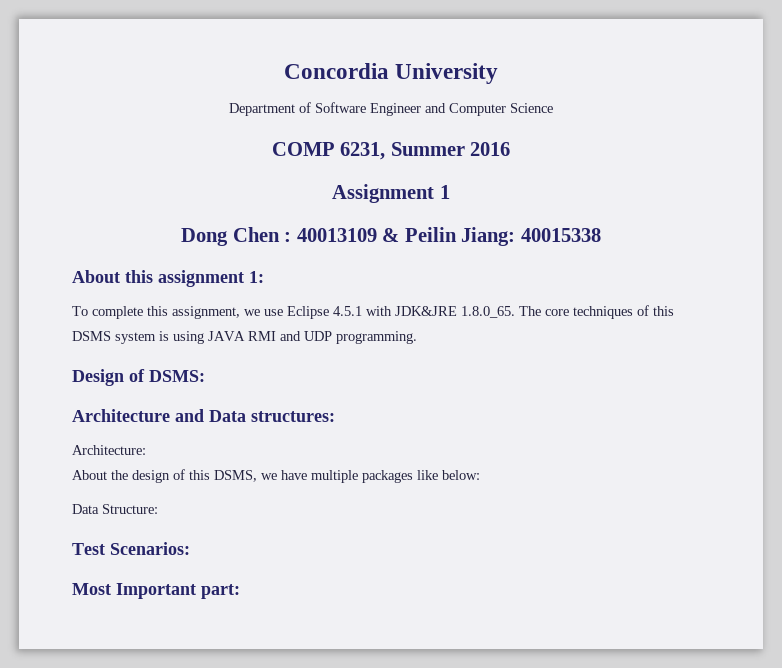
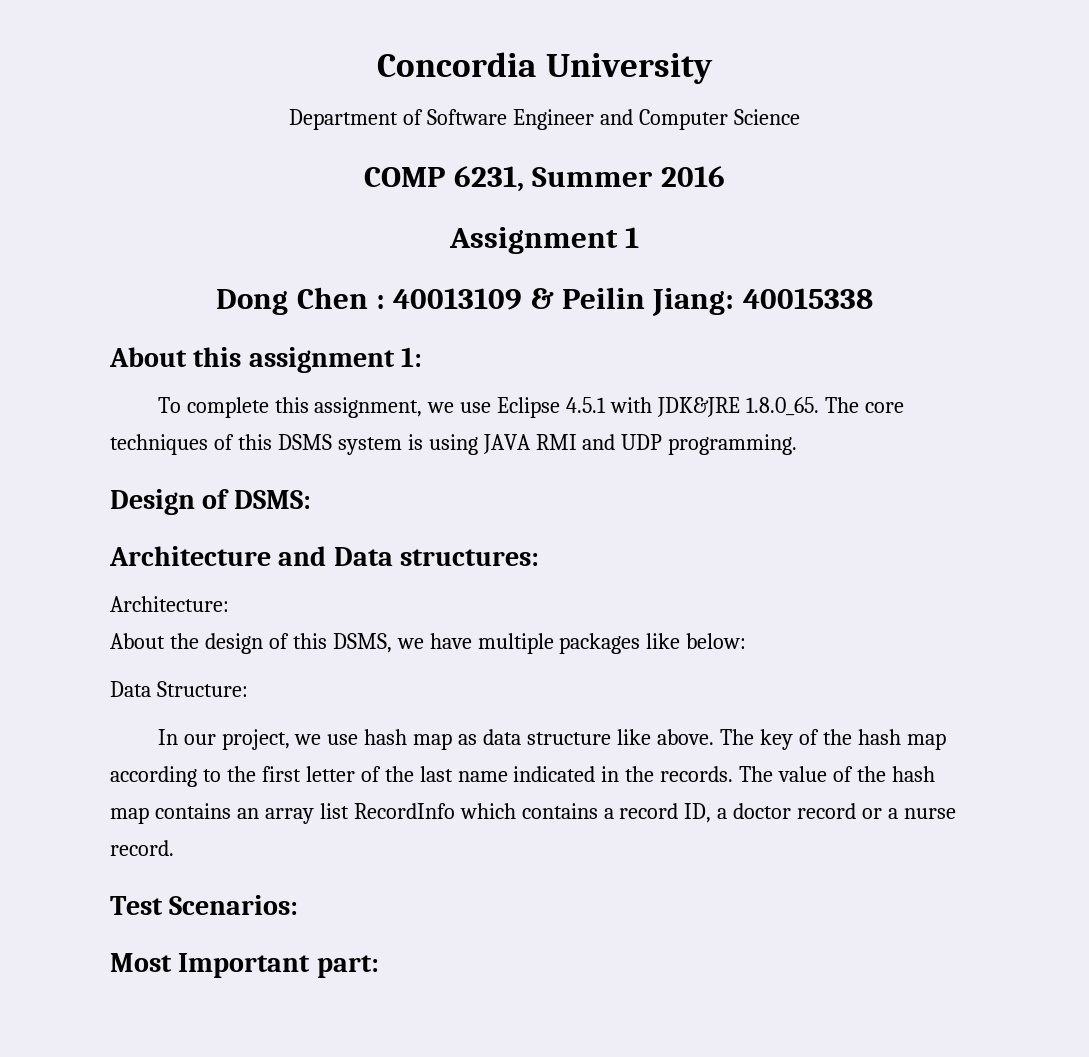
(158, 509) none -> [157,729,946,750] [110,766,935,787] [110,803,957,824] [110,840,174,856] // In our project, we use hash map as data structure like above. The key of the hash map according to the first letter of the last name indicated in the records. The value of the hash map contains an array list RecordInfo which contains a record ID, a doctor record or a nurse record.

